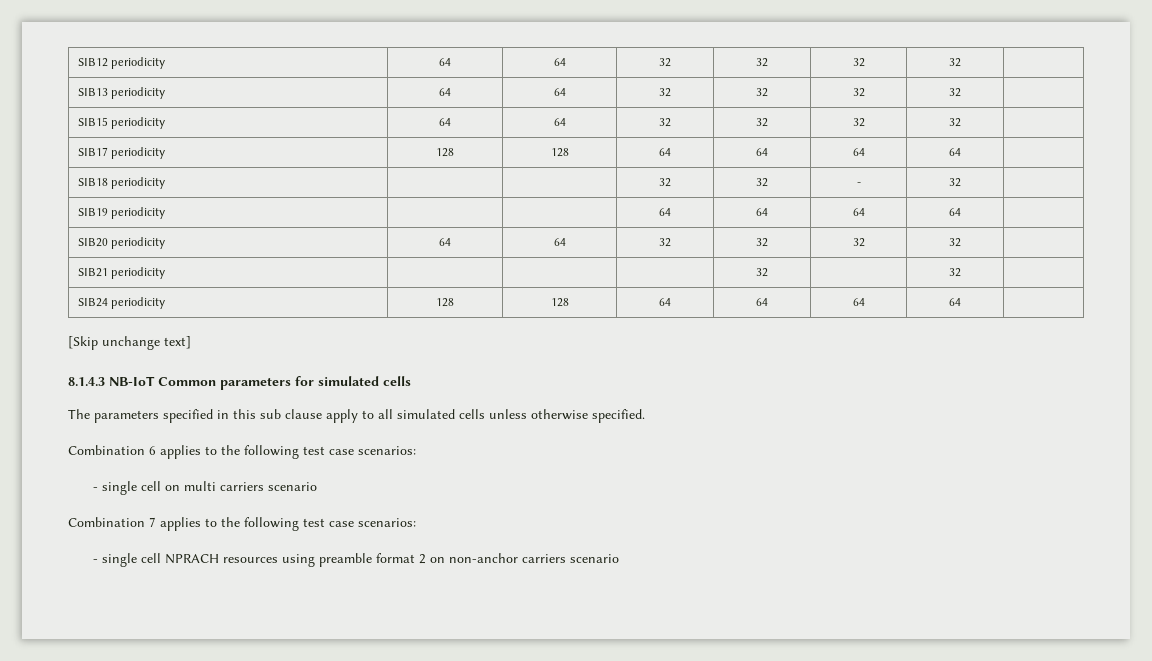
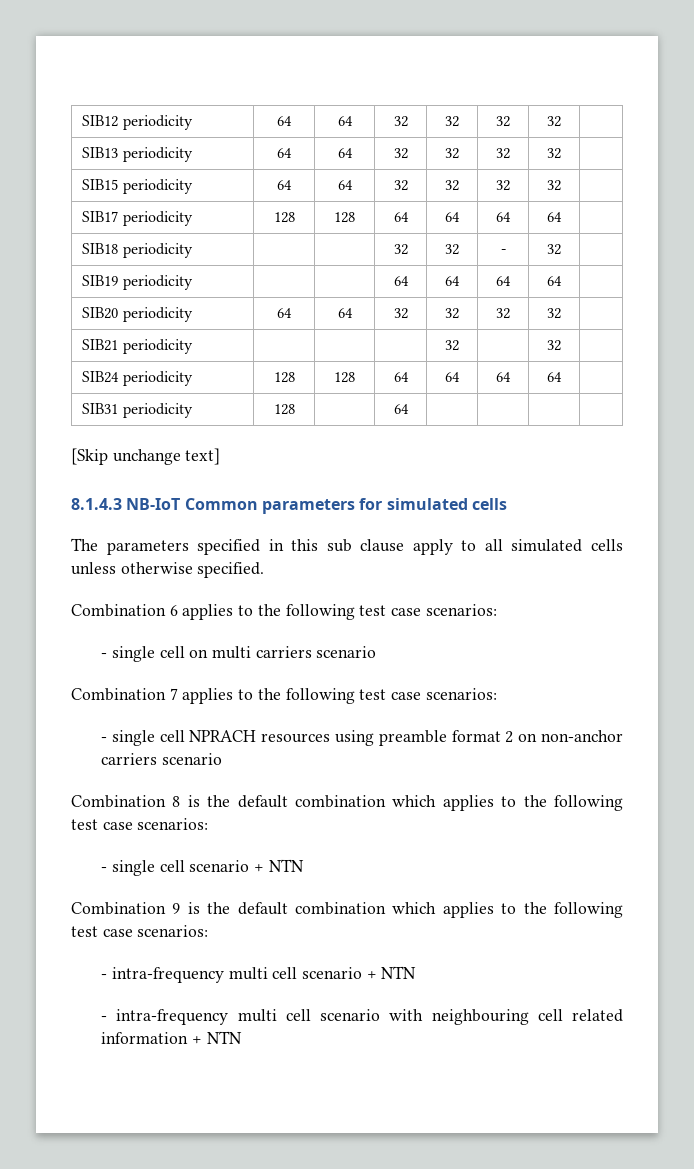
(961, 302) none -> [82,403,193,418] [273,404,295,415] [393,404,409,414] // SIB31 periodicity | 128 | | 64 | | | |
(619, 558) none -> [71,795,623,811] [71,818,209,830] [101,859,304,876] [71,902,623,918] [71,925,209,937] [101,966,417,983] [101,1009,623,1025] [101,1031,242,1044] // Combination 8 is the default combination which applies to the following test case scenarios: // - single cell scenario + NTN // Combination 9 is the default combination which applies to the following test case scenarios: // - intra-frequency multi cell scenario + NTN // - intra-frequency multi cell scenario with neighbouring cell related information + NTN

